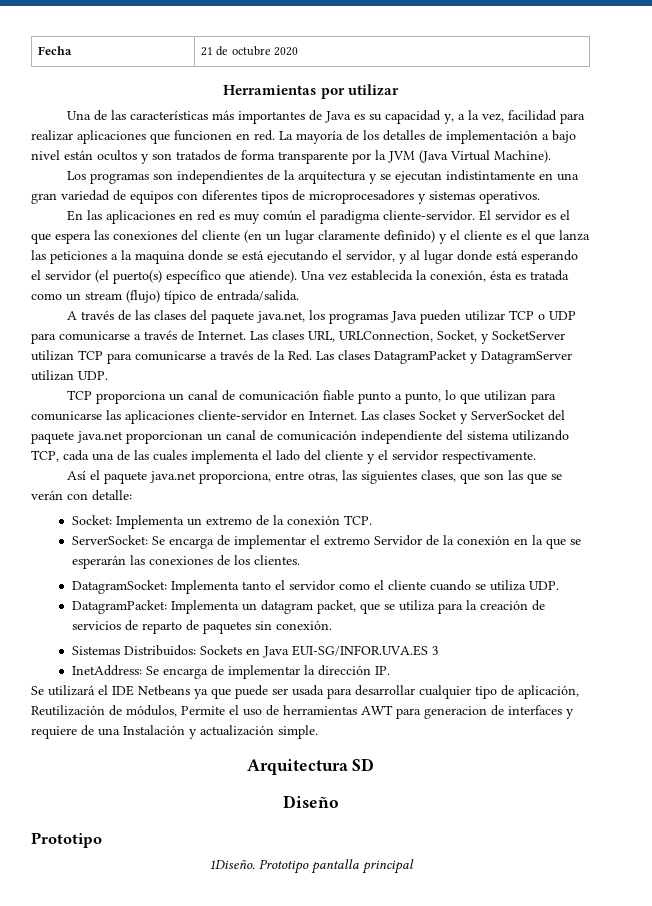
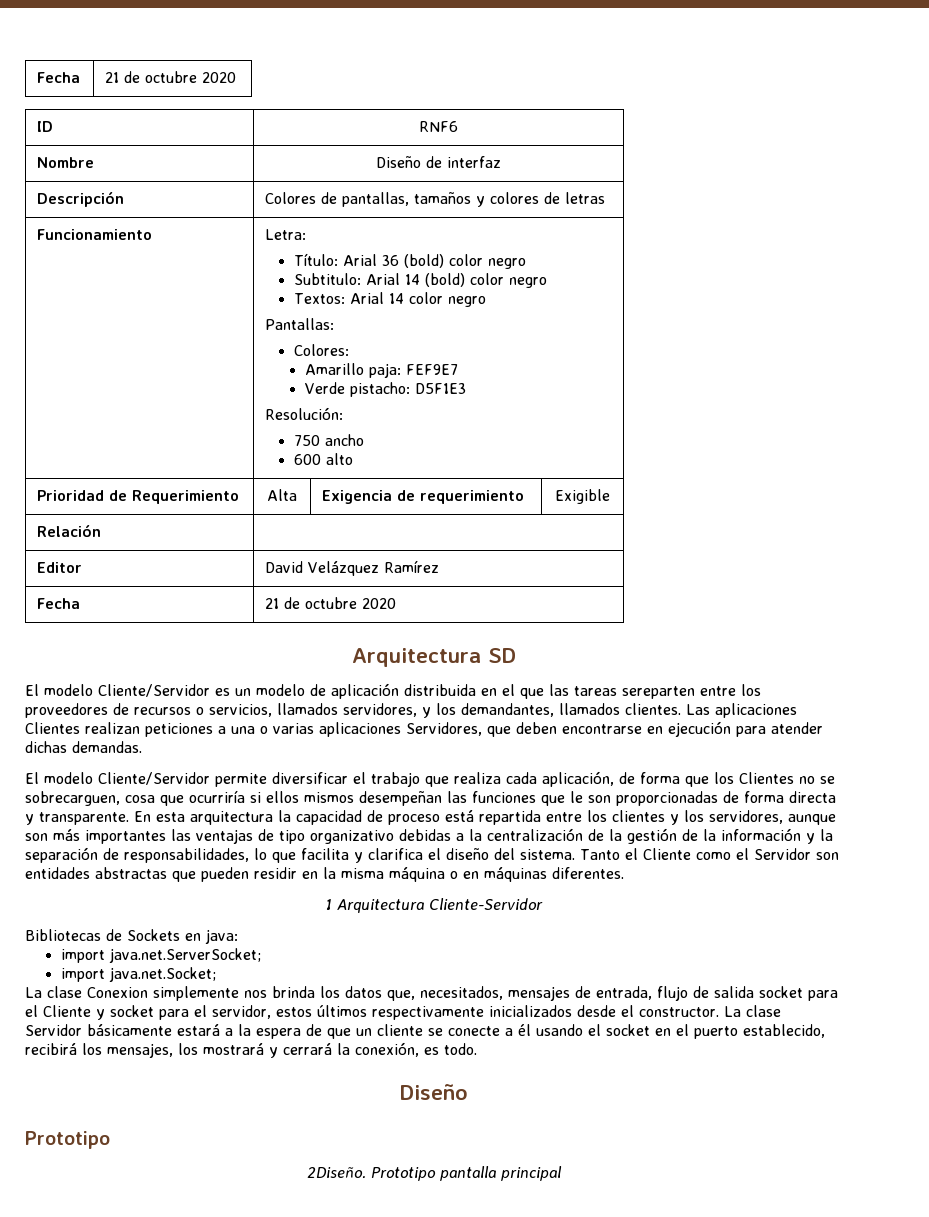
[37,46,72,55] [200,46,298,56] [223,84,399,99] [66,110,585,124] [31,130,576,144] [31,150,551,164] [66,170,579,184] [31,190,540,204] [66,210,570,224] [31,230,590,244] [31,250,578,264] [31,270,569,284] [31,290,299,304] [66,310,576,324] [31,330,565,344] [31,350,572,364] [31,370,108,381] [66,390,556,404] [31,410,565,424] [31,430,569,444] [31,450,536,464] [66,470,562,484] [31,490,132,501] [71,515,372,529] [71,535,581,549] [71,555,300,569] [71,580,559,594] [71,600,545,614] [71,620,332,634] [71,645,439,658] [71,665,390,679] [31,685,579,699] [31,705,574,719] [31,725,318,739] [246,758,375,775] Fecha | 21 de octubre 2020 // Herramientas por utilizar // Una de las características más importantes de Java es su capacidad y, a la vez, facilidad para realizar aplicaciones que funcionen en red. La mayoría de los detalles de implementación a bajo nivel están ocultos y son tratados de forma transparente por la JVM (Java Virtual Machine). // Los programas son independientes de la arquitectura y se ejecutan indistintamente en una gran variedad de equipos con diferentes tipos de microprocesadores y sistemas operativos. // En las aplicaciones en red es muy común el paradigma cliente-servidor. El servidor es el que espera las conexiones del cliente (en un lugar claramente definido) y el cliente es el que lanza las peticiones a la maquina donde se está ejecutando el servidor, y al lugar donde está esperando el servidor (el puerto(s) específico que atiende). Una vez establecida la conexión, ésta es tratada como un stream (flujo) típico de entrada/salida. // A través de las clases del paquete java.net, los programas Java pueden utilizar TCP o UDP para comunicarse a través de Internet. Las clases URL, URLConnection, Socket, y SocketServer utilizan TCP para comunicarse a través de la Red. Las clases DatagramPacket y DatagramServer utilizan UDP. // TCP proporciona un canal de comunicación fiable punto a punto, lo que utilizan para comunicarse las aplicaciones cliente-servidor en Internet. Las clases Socket y ServerSocket del paquete java.net proporcionan un canal de comunicación independiente del sistema utilizando TCP, cada una de las cuales implementa el lado del cliente y el servidor respectivamente. // Así el paquete java.net proporciona, entre otras, las siguientes clases, que son las que se verán con detalle: // Socket: Implementa un extremo de la conexión TCP. // ServerSocket: Se encarga de implementar el extremo Servidor de la conexión en la que se esperarán las conexiones de los clientes. // DatagramSocket: Implementa tanto el servidor como el cliente cuando se utiliza UDP. // DatagramPacket: Implementa un datagram packet, que se utiliza para la creación de servicios de reparto de paquetes sin conexión. // Sistemas Distribuidos: Sockets en Java EUI-SG/INFOR.UVA.ES 3 // InetAddress: Se encarga de implementar la dirección IP. // Se utilizará el IDE Netbeans ya que puede ser usada para desarrollar cualquier tipo de aplicación, Reutilización de módulos, Permite el uso de herramientas AWT para generacion de interfaces y requiere de una Instalación y actualización simple. // Arquitectura SD -> [37,72,81,83] [105,71,237,83] [37,121,54,132] [419,121,458,132] [37,157,95,168] [376,156,501,168] [37,192,125,207] [265,192,606,207] [37,229,153,240] [265,229,307,240] [293,253,526,269] [293,273,547,288] [293,292,486,307] [265,318,335,330] [293,344,349,356] [304,363,458,378] [304,382,466,397] [265,407,344,420] [293,434,364,446] [293,453,353,465] [37,490,240,504] [267,489,297,501] [322,490,525,504] [555,489,610,504] [37,525,102,537] [37,562,83,573] [265,560,440,576] [37,598,81,609] [265,597,397,609] [351,648,516,667] [25,683,761,699] [25,703,797,718] [25,721,823,737] [25,741,142,753] [25,771,835,787] [25,790,836,806] [25,810,836,825] [25,828,833,844] [25,847,839,863] [25,867,624,882] [325,898,543,913] [25,929,238,944] [60,948,261,963] [60,967,216,982] [25,986,838,1001] [25,1005,781,1020] [25,1024,825,1039] [25,1042,477,1058] Fecha | 21 de octubre 2020 // ID | RNF6 // Nombre | Diseño de interfaz // Descripción | Colores de pantallas, tamaños y colores de letras // Funcionamiento | Letra: // Título: Arial 36 (bold) color negro // Subtitulo: Arial 14 (bold) color negro // Textos: Arial 14 color negro // Pantallas: // Colores: // Amarillo paja: FEF9E7 // Verde pistacho: D5F1E3 // Resolución: // 750 ancho // 600 alto // Prioridad de Requerimiento | Alta | Exigencia de requerimiento | Exigible // Relación | // Editor | David Velázquez Ramírez // Fecha | 21 de octubre 2020 // Arquitectura SD // El modelo Cliente/Servidor es un modelo de aplicación distribuida en el que las tareas sereparten entre los proveedores de recursos o servicios, llamados servidores, y los demandantes, llamados clientes. Las aplicaciones Clientes realizan peticiones a una o varias aplicaciones Servidores, que deben encontrarse en ejecución para atender dichas demandas. // El modelo Cliente/Servidor permite diversificar el trabajo que realiza cada aplicación, de forma que los Clientes no se sobrecarguen, cosa que ocurriría si ellos mismos desempeñan las funciones que le son proporcionadas de forma directa y transparente. En esta arquitectura la capacidad de proceso está repartida entre los clientes y los servidores, aunque son más importantes las ventajas de tipo organizativo debidas a la centralización de la gestión de la información y la separación de responsabilidades, lo que facilita y clarifica el diseño del sistema. Tanto el Cliente como el Servidor son entidades abstractas que pueden residir en la misma máquina o en máquinas diferentes. // 1 Arquitectura Cliente-Servidor // Bibliotecas de Sockets en java: // import java.net.ServerSocket; // import java.net.Socket; // La clase Conexion simplemente nos brinda los datos que, necesitados, mensajes de entrada, flujo de salida socket para el Cliente y socket para el servidor, estos últimos respectivamente inicializados desde el constructor. La clase Servidor básicamente estará a la espera de que un cliente se conecte a él usando el socket en el puerto establecido, recibirá los mensajes, los mostrará y cerrará la conexión, es todo.
[208,859,255,869] 1Diseño. -> [306,1167,366,1179] 2Diseño.

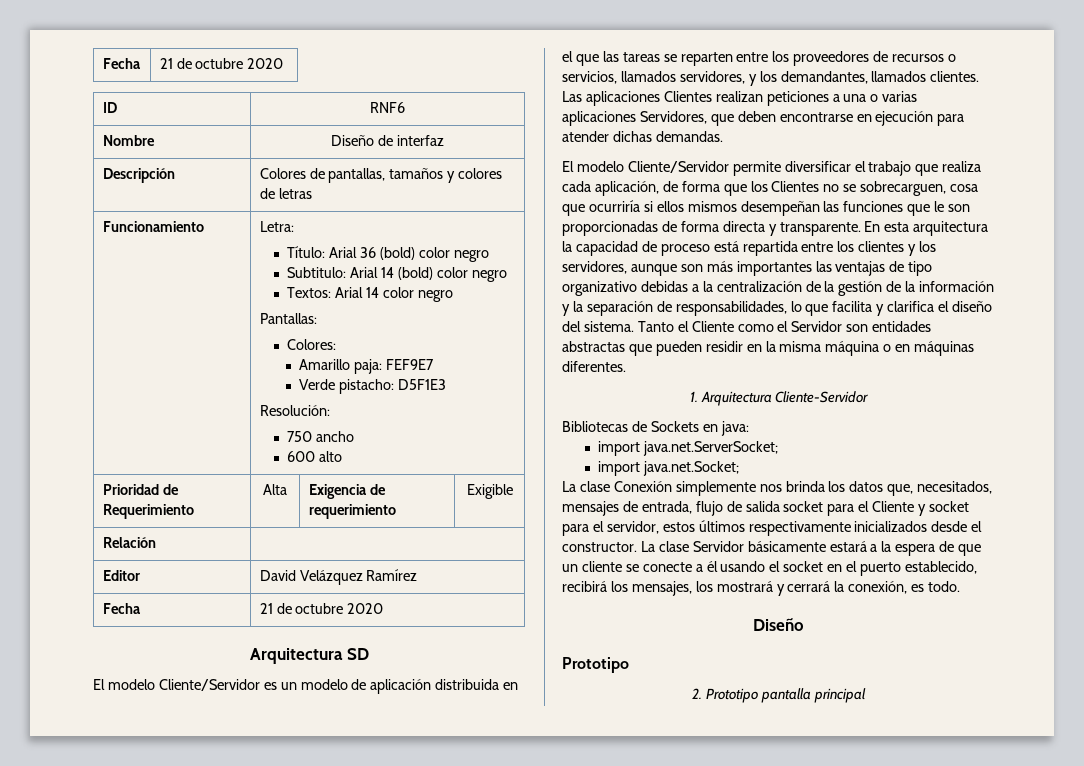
[622,686,695,699] sereparten -> [663,52,733,66] se reparten
[325,899,332,910] 1 -> [689,391,698,402] 1.
[87,987,148,998] Conexion -> [613,481,672,492] Conexión
[306,1167,366,1179] 2Diseño. -> [692,688,703,699] 2.

